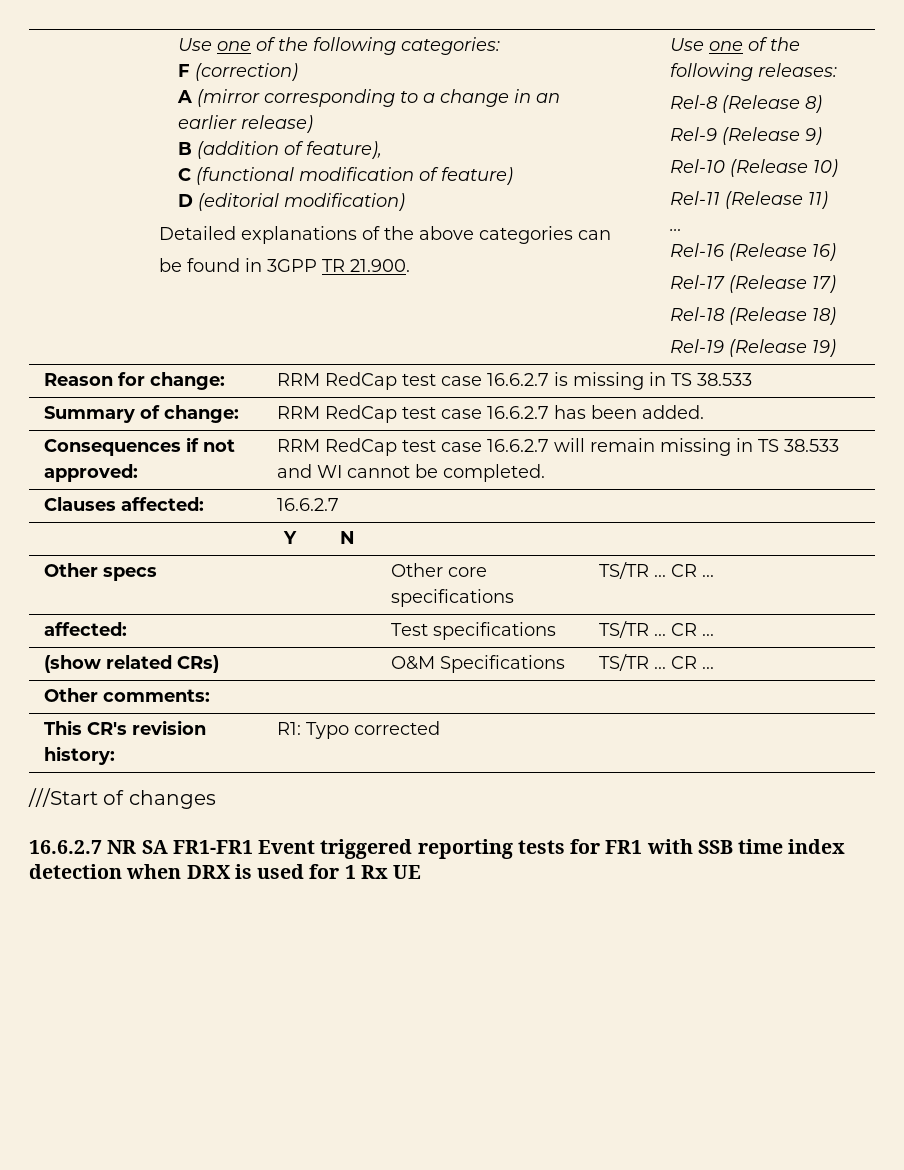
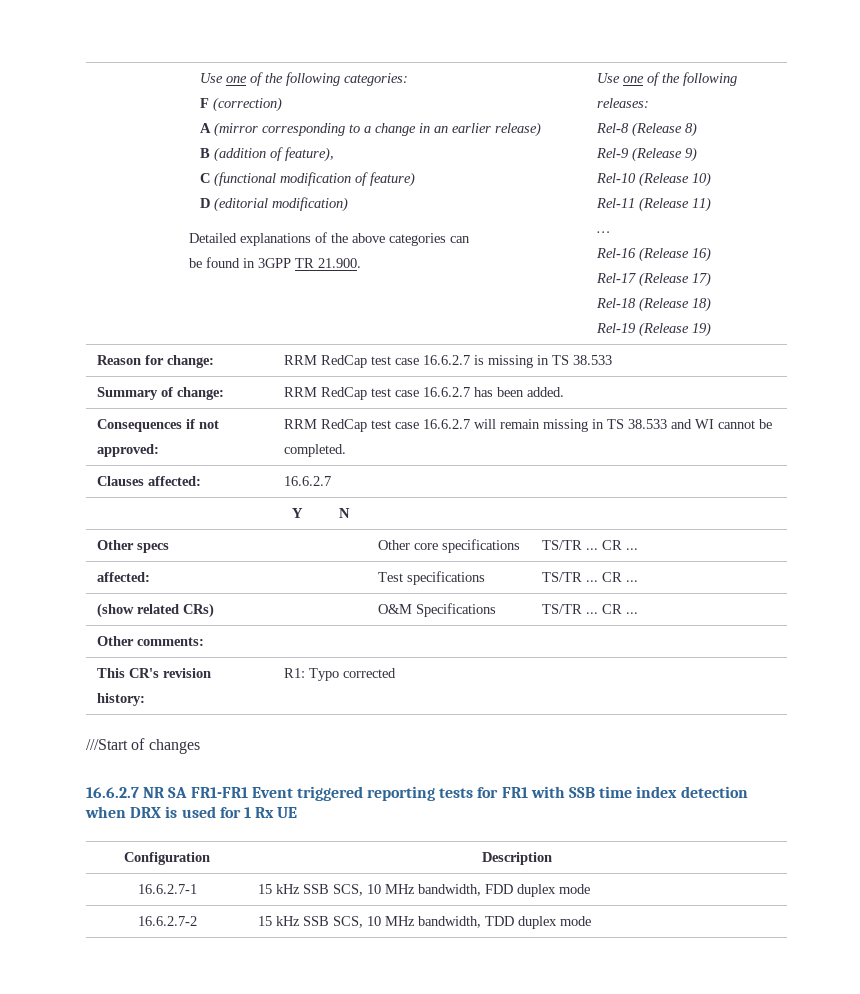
(422, 872) none -> [124,852,210,865] [482,852,552,865] [137,884,197,894] [258,884,591,897] [137,916,197,926] [258,916,592,929] // Configuration | Description // 16.6.2.7-1 | 15 kHz SSB SCS, 10 MHz bandwidth, FDD duplex mode // 16.6.2.7-2 | 15 kHz SSB SCS, 10 MHz bandwidth, TDD duplex mode

